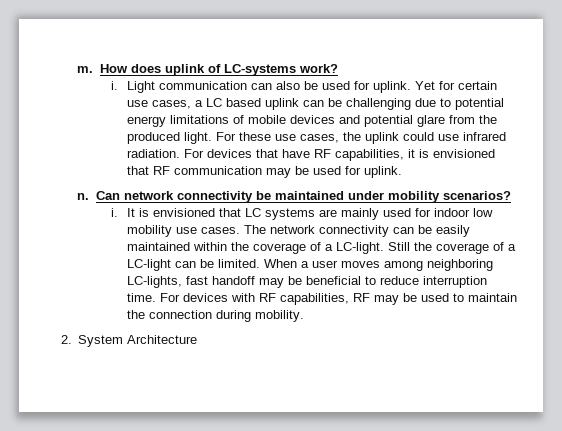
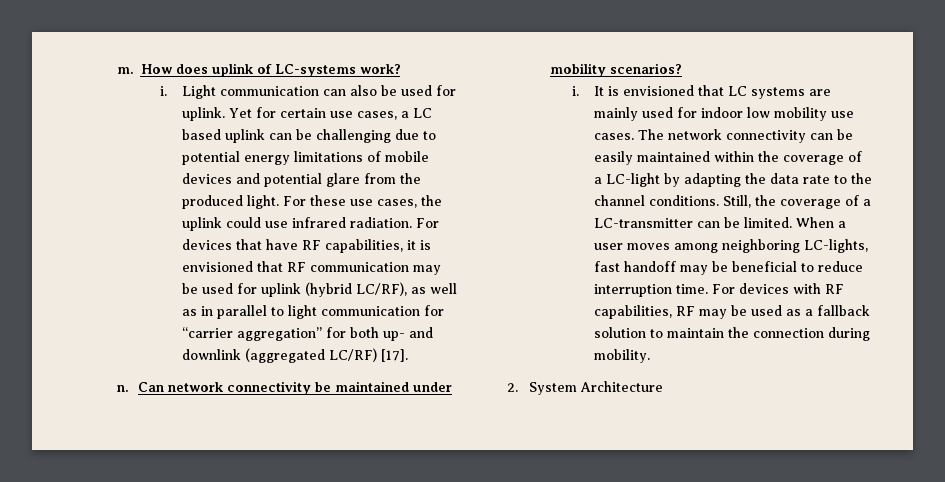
[364,166,403,178] uplink. -> [260,282,457,297] [181,305,444,319] [181,327,433,341] [181,348,408,363] uplink (hybrid LC/RF), as well as in parallel to light communication for “carrier aggregation” for both up- and downlink (aggregated LC/RF) [17].
[336,242,517,254] [127,259,172,271] LC-light. Still the coverage of a LC-light -> [605,173,872,187] [593,195,871,209] [593,218,693,228] LC-light by adapting the data rate to the channel conditions. Still, the coverage of a LC-transmitter
(450, 297) none -> [785,305,870,316] [593,327,646,338] as a fallback solution

